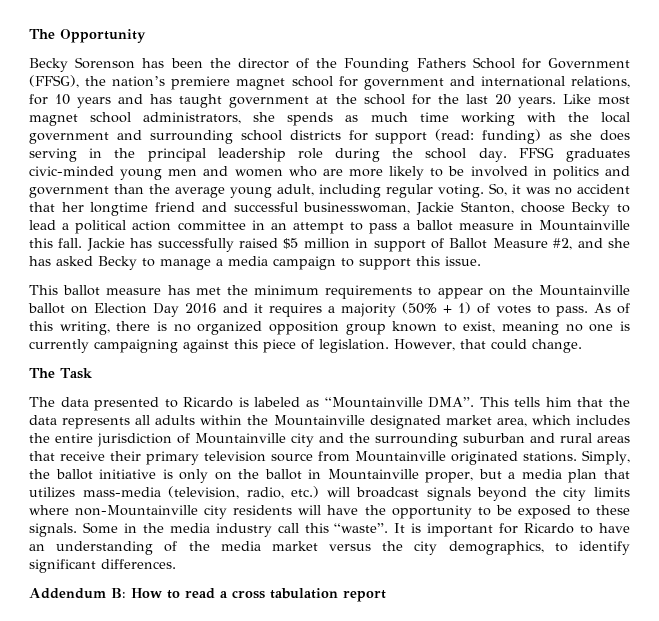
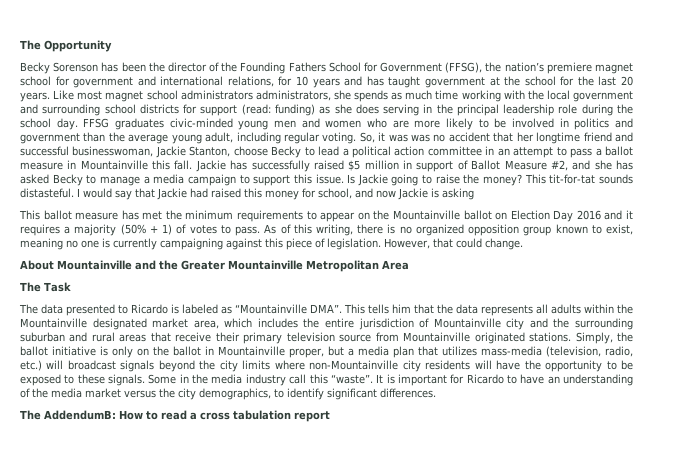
(132, 117) none -> [180,90,253,100] administrators
(550, 190) none -> [411,134,431,142] was
(481, 261) none -> [347,174,633,186] [20,188,474,200] Is Jackie going to raise the money? This tit-for-tat sounds distasteful. I would say that Jackie had raised this money for school, and now Jackie is asking
(582, 346) none -> [20,260,409,272] // About Mountainville and the Greater Mountainville Metropolitan Area
[29,588,126,599] Addendum B: -> [20,410,116,420] The AddendumB:

